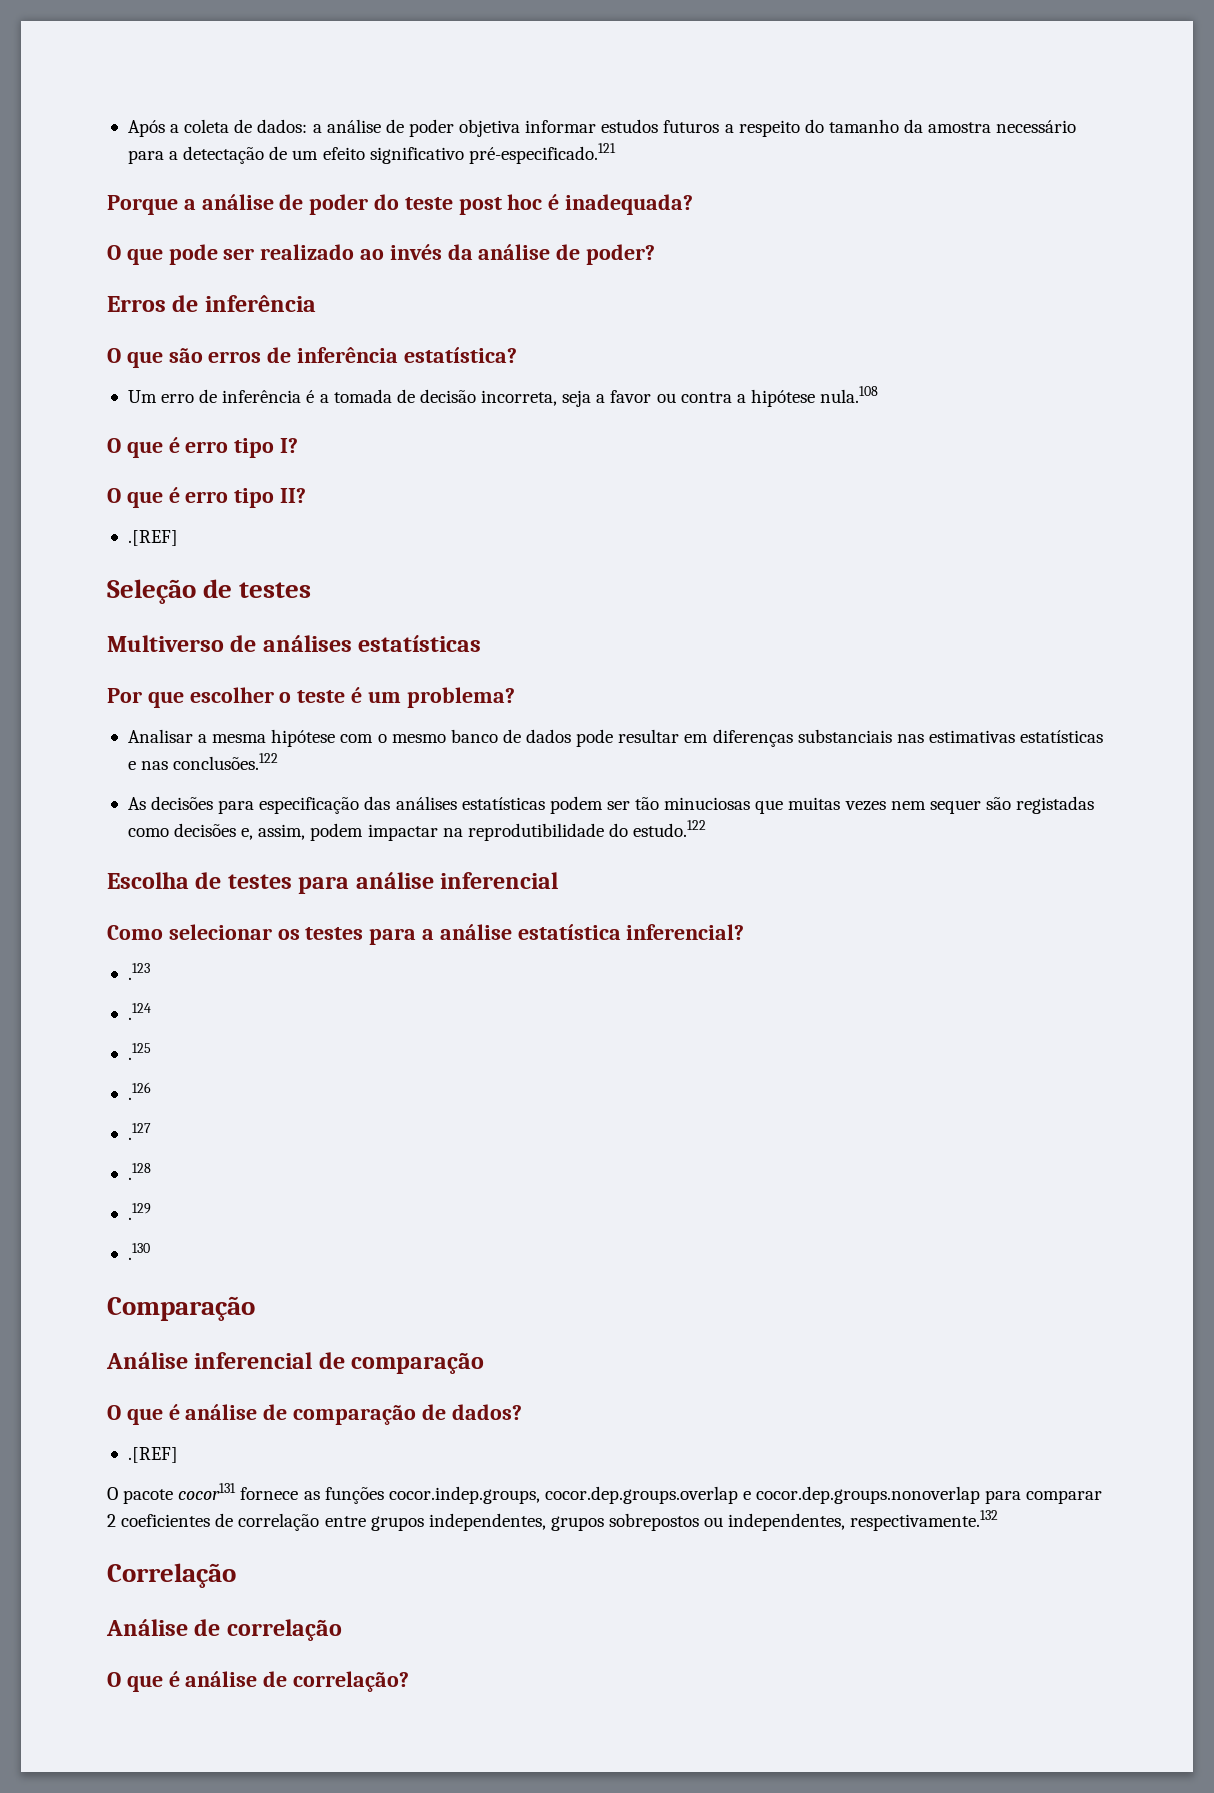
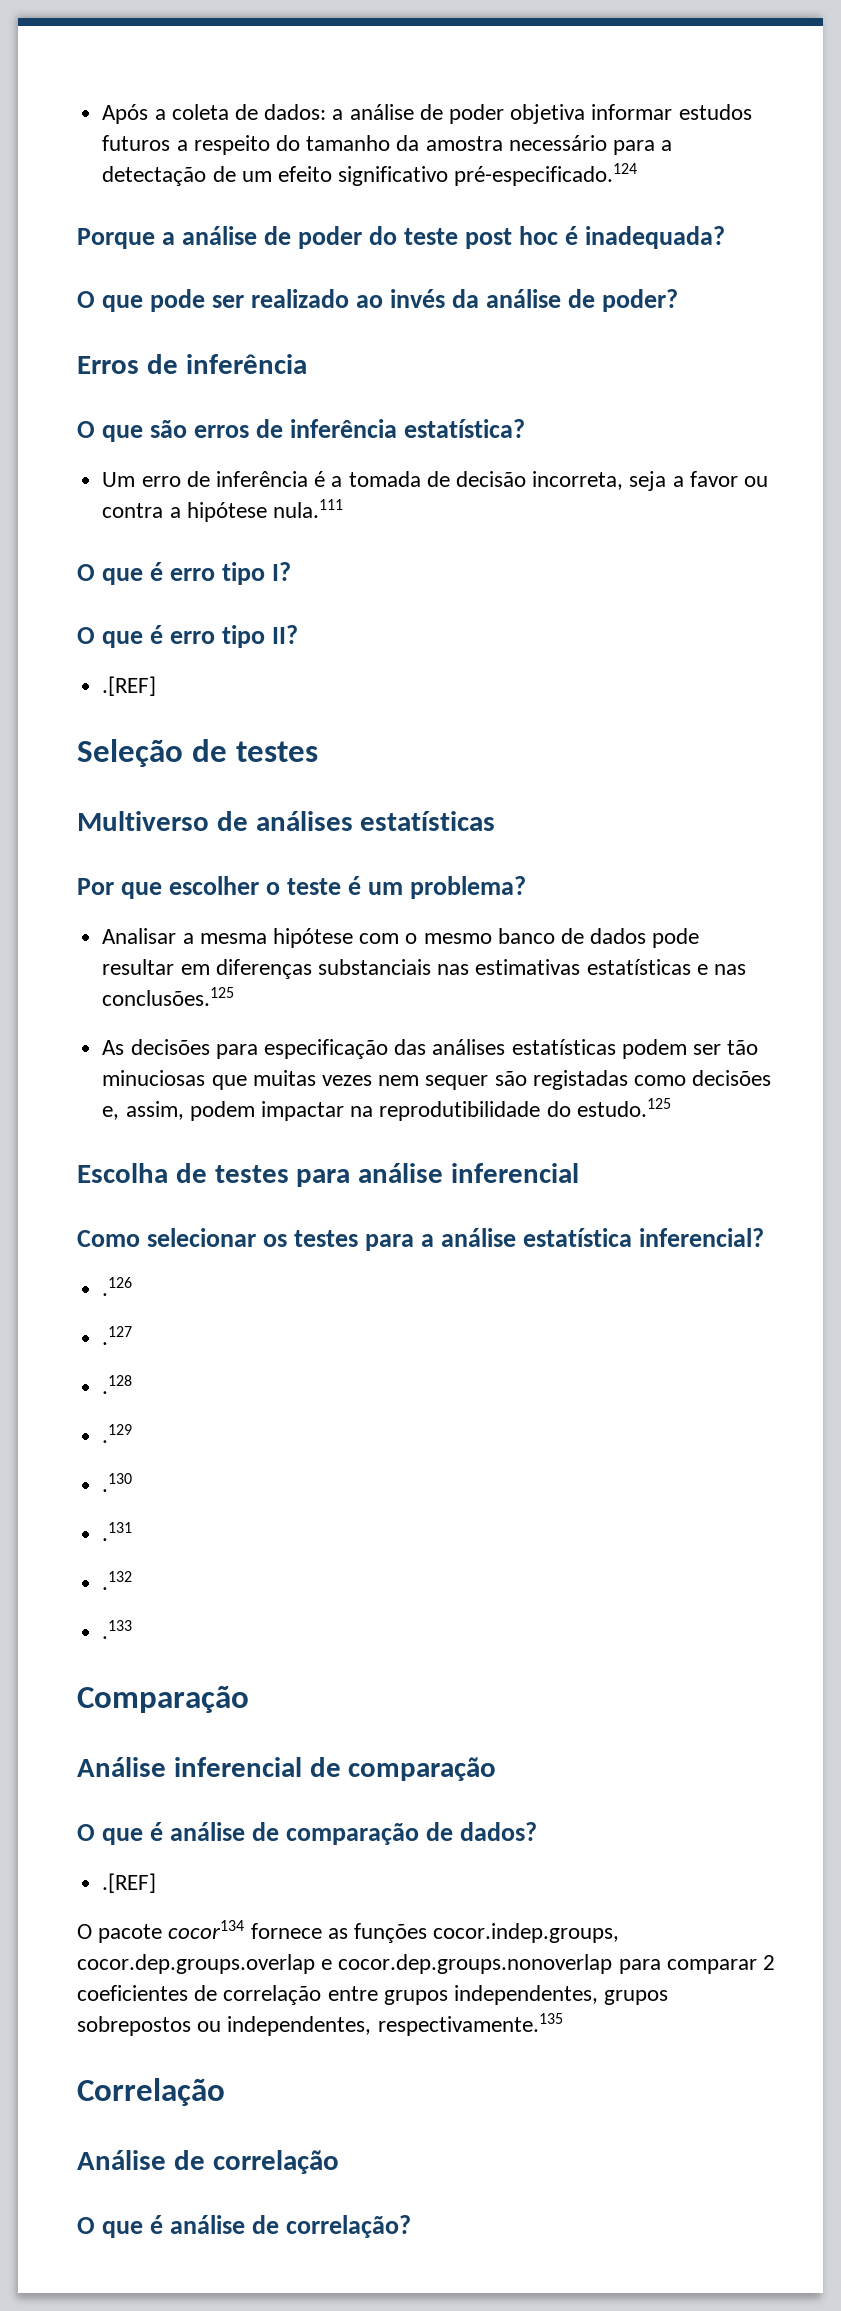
[468,143,616,164] pré-especificado.121 -> [454,163,638,186] pré-especificado.124
[820,386,879,403] nula.108 -> [272,499,343,518] nula.111
[173,753,279,770] conclusões.122 -> [102,987,235,1006] conclusões.125
[633,820,707,837] estudo.122 -> [576,1098,671,1117] estudo.125
[127,963,150,980] [127,1003,151,1020] [127,1043,151,1060] // .123 // .124 // .125 -> (765, 1237) none
(150, 1251) none -> [102,1522,133,1541] [102,1571,133,1590] [102,1620,133,1639] // .131 // .132 // .133
[178,1483,237,1500] cocor131 -> [168,1920,245,1939] cocor134
[850,1510,999,1531] respectivamente.132 -> [377,2013,563,2036] respectivamente.135

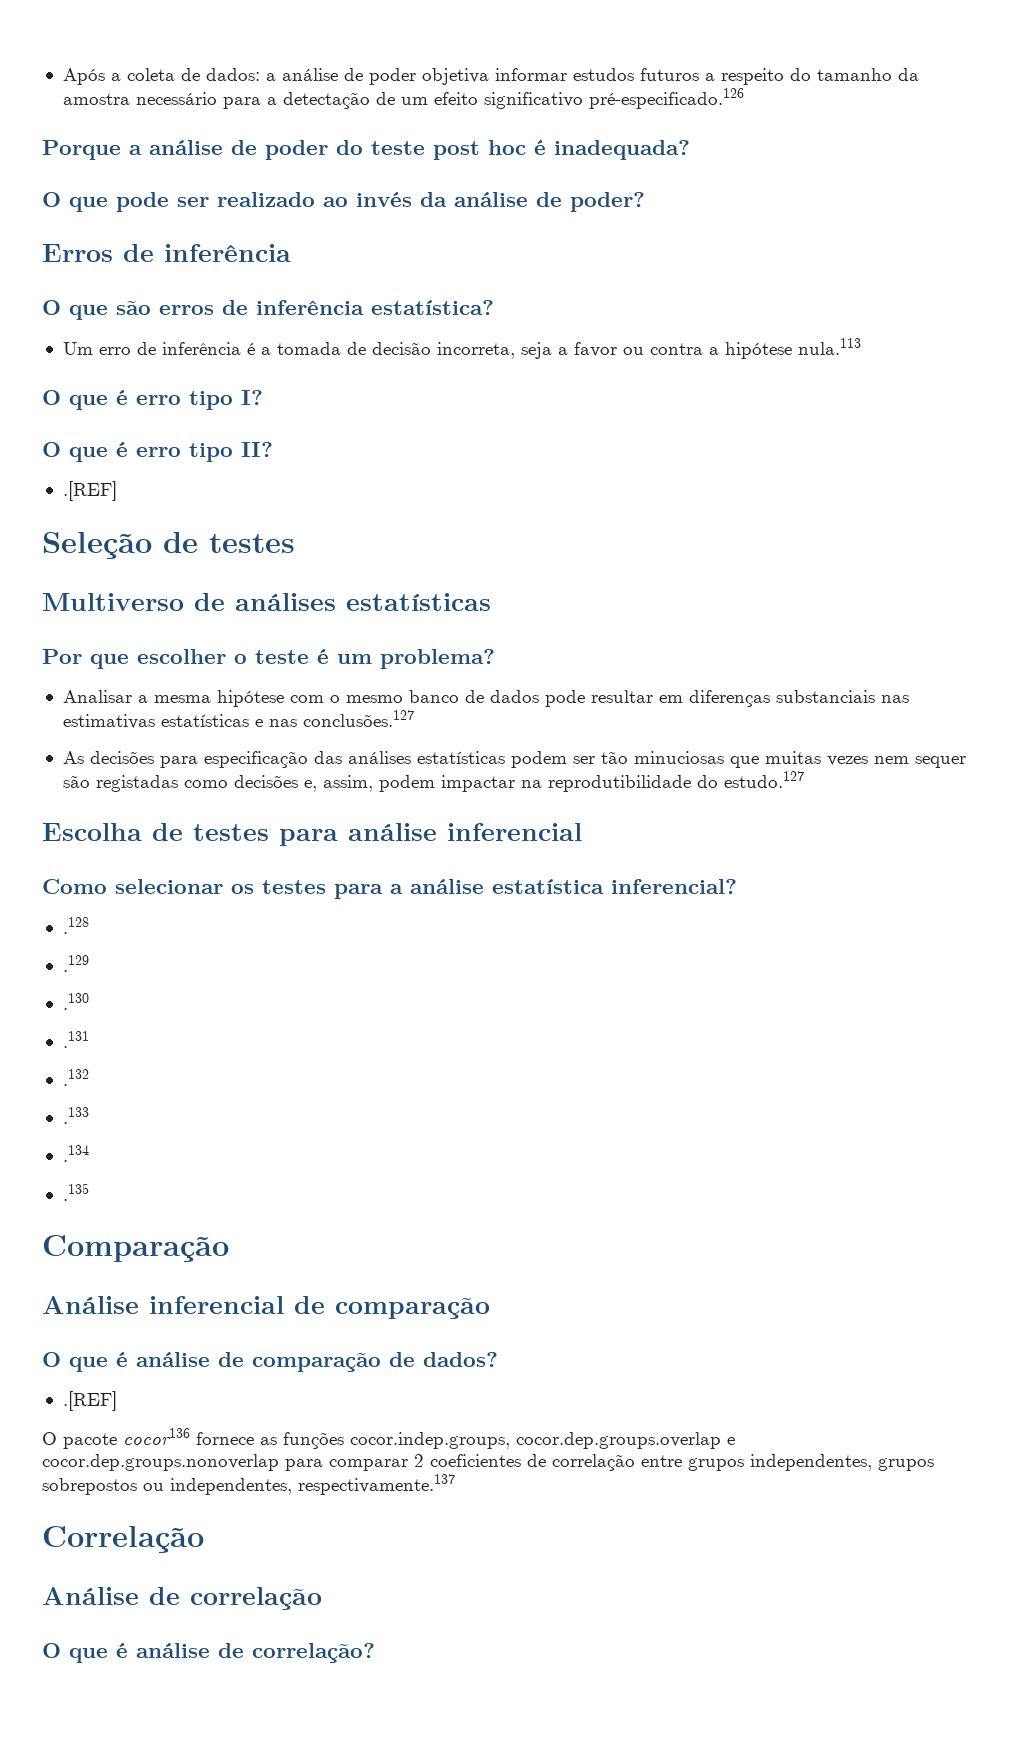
[454,163,638,186] pré-especificado.124 -> [588,88,744,109] pré-especificado.126
[272,499,343,518] nula.111 -> [797,338,861,355] nula.113
[102,987,235,1006] conclusões.125 -> [302,710,414,727] conclusões.127
[576,1098,671,1117] estudo.125 -> [723,771,804,788] estudo.127
[102,1277,133,1296] [102,1326,133,1345] // .126 // .127 -> (737, 886) none
(133, 1629) none -> [62,1145,89,1162] [62,1183,89,1201] // .134 // .135
[168,1920,245,1939] cocor134 -> [123,1428,190,1445] cocor136
[377,2013,563,2036] respectivamente.135 -> [298,1474,455,1495] respectivamente.137

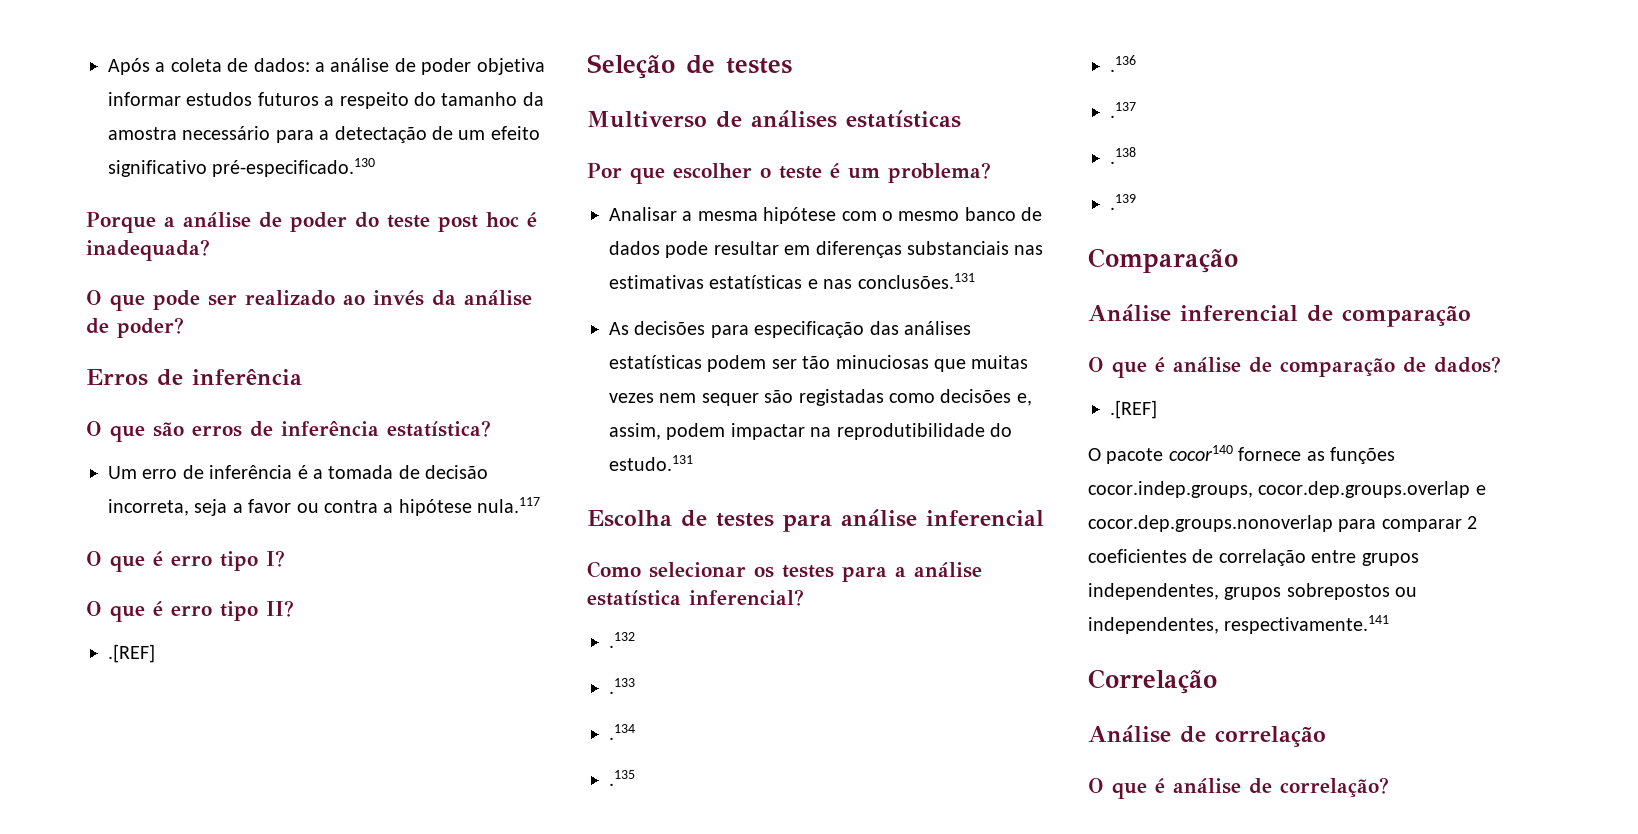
[588,88,744,109] pré-especificado.126 -> [212,158,376,177] pré-especificado.130
[797,338,861,355] nula.113 -> [477,497,541,513] nula.117
[302,710,414,727] conclusões.127 -> [857,273,975,289] conclusões.131
[723,771,804,788] estudo.127 -> [609,455,693,471] estudo.131
[62,917,89,934] [62,955,89,972] [62,993,89,1010] [62,1031,89,1048] // .128 // .129 // .130 // .131 -> (804, 597) none
(89, 1192) none -> [1110,55,1136,72] [1110,102,1136,118] [1110,147,1136,164] [1110,194,1136,210] // .136 // .137 // .138 // .139
[123,1428,190,1445] cocor136 -> [1168,445,1233,461] cocor140
[298,1474,455,1495] respectivamente.137 -> [1224,615,1390,634] respectivamente.141

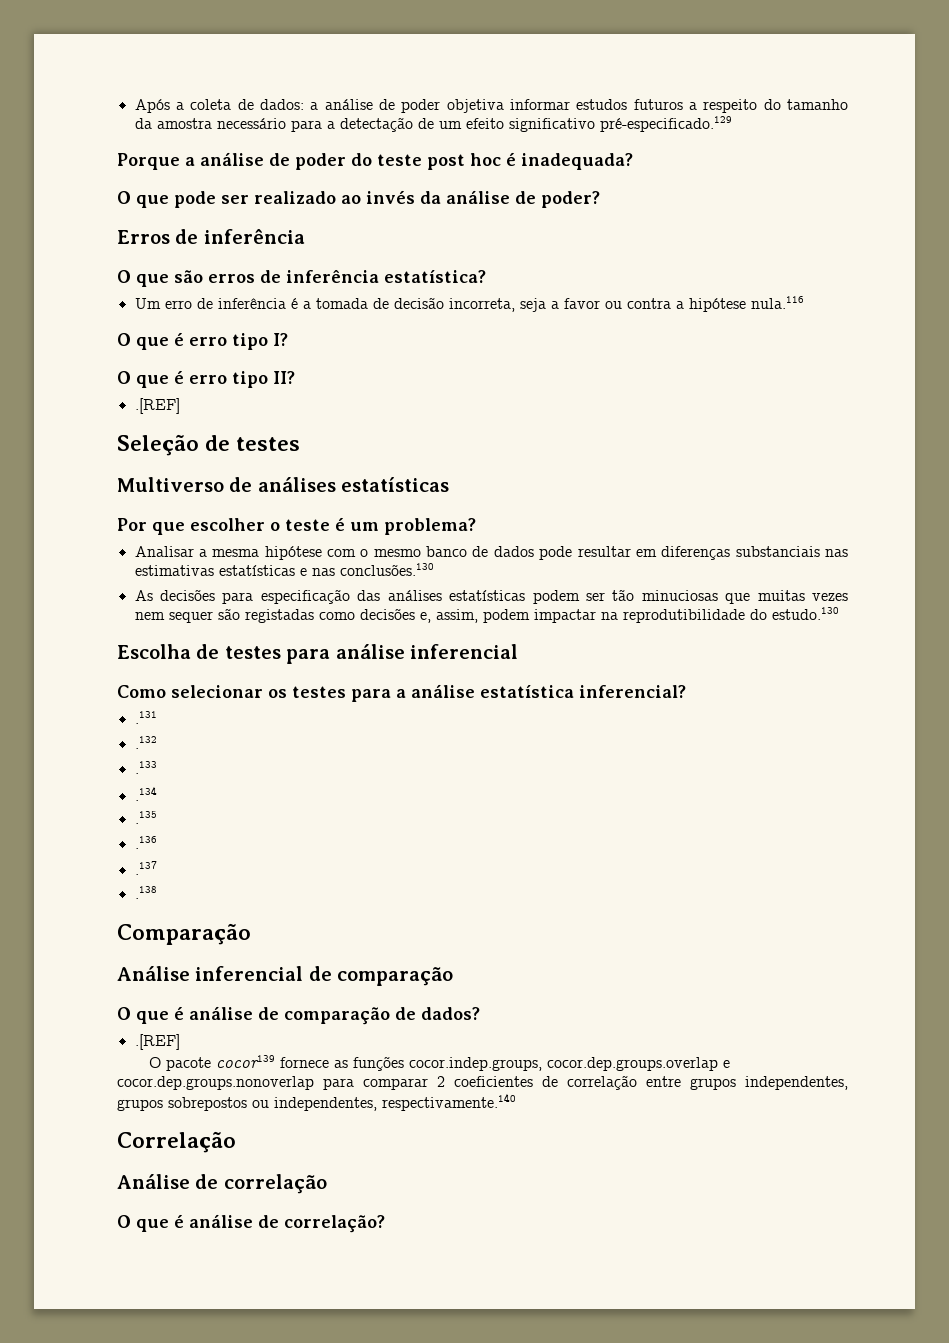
[212,158,376,177] pré-especificado.130 -> [599,116,732,132] pré-especificado.129
[477,497,541,513] nula.117 -> [750,296,804,309] nula.116
[857,273,975,289] conclusões.131 -> [339,563,434,576] conclusões.130
[609,455,693,471] estudo.131 -> [771,607,839,620] estudo.130
(804, 597) none -> [134,711,157,724] // .131
[1110,194,1136,210] // .139 -> (157, 892) none
[1168,445,1233,461] cocor140 -> [215,1055,275,1068] cocor139
[1224,615,1390,634] respectivamente.141 -> [382,1093,516,1111] respectivamente.140

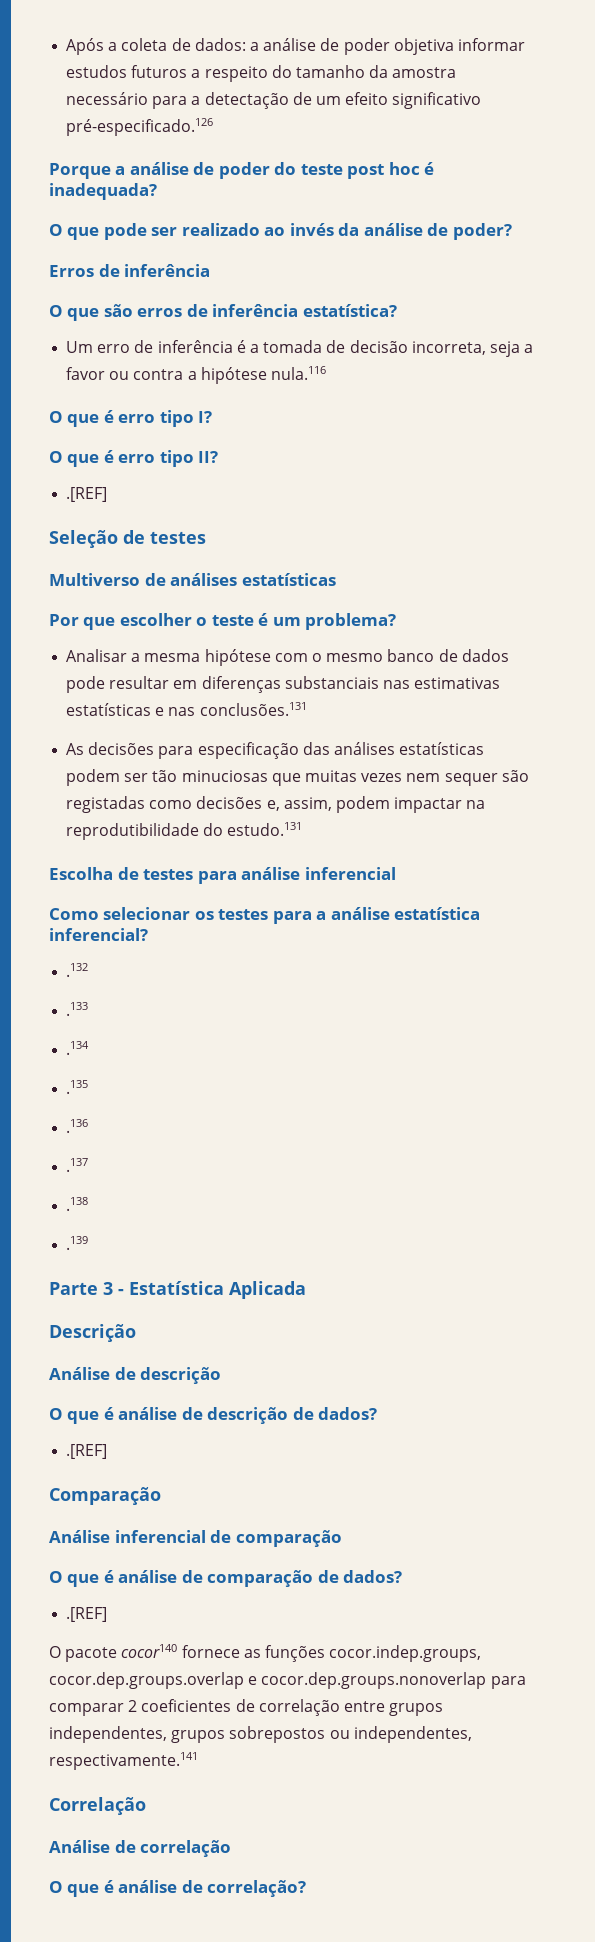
[599,116,732,132] pré-especificado.129 -> [66,118,214,136] pré-especificado.126
[339,563,434,576] conclusões.130 -> [199,702,307,716] conclusões.131
[771,607,839,620] estudo.130 -> [227,822,303,836] estudo.131
[134,711,157,724] // .131 -> (148, 934) none
(157, 892) none -> [66,1236,89,1250] [49,1281,306,1299] [49,1324,136,1342] [49,1367,222,1384] [49,1407,378,1424] [66,1444,108,1459] // .139 // Parte 3 - Estatística Aplicada // Descrição // Análise de descrição // O que é análise de descrição de dados? // .[REF]
[215,1055,275,1068] cocor139 -> [121,1644,178,1658] cocor140
[382,1093,516,1111] respectivamente.140 -> [49,1752,198,1770] respectivamente.141

